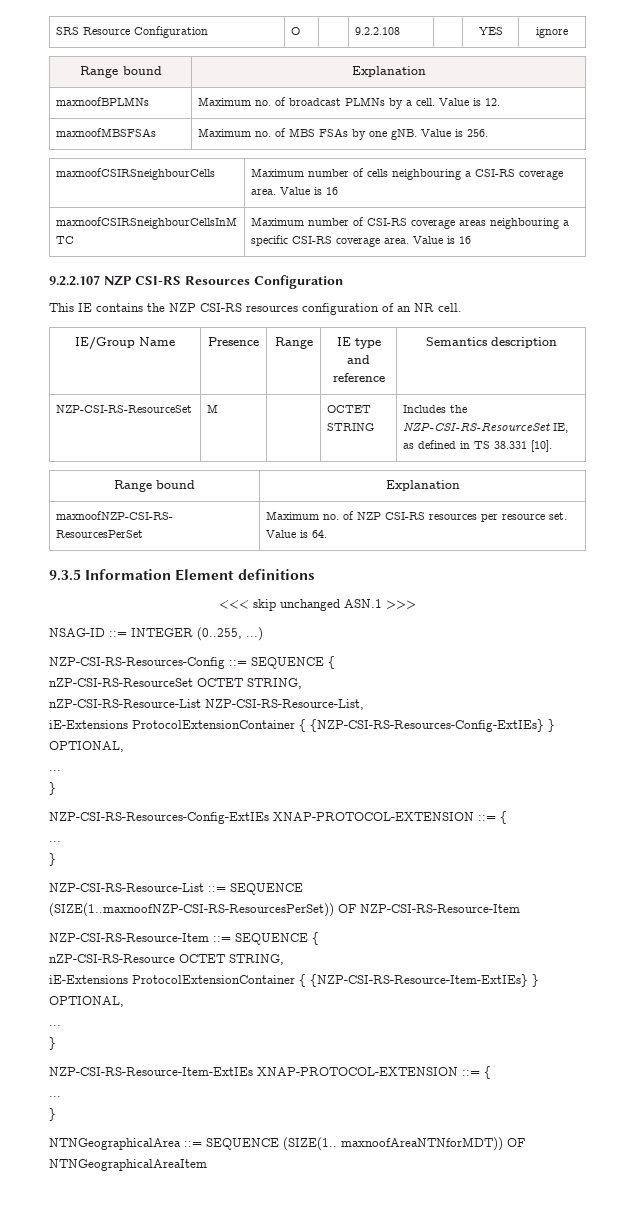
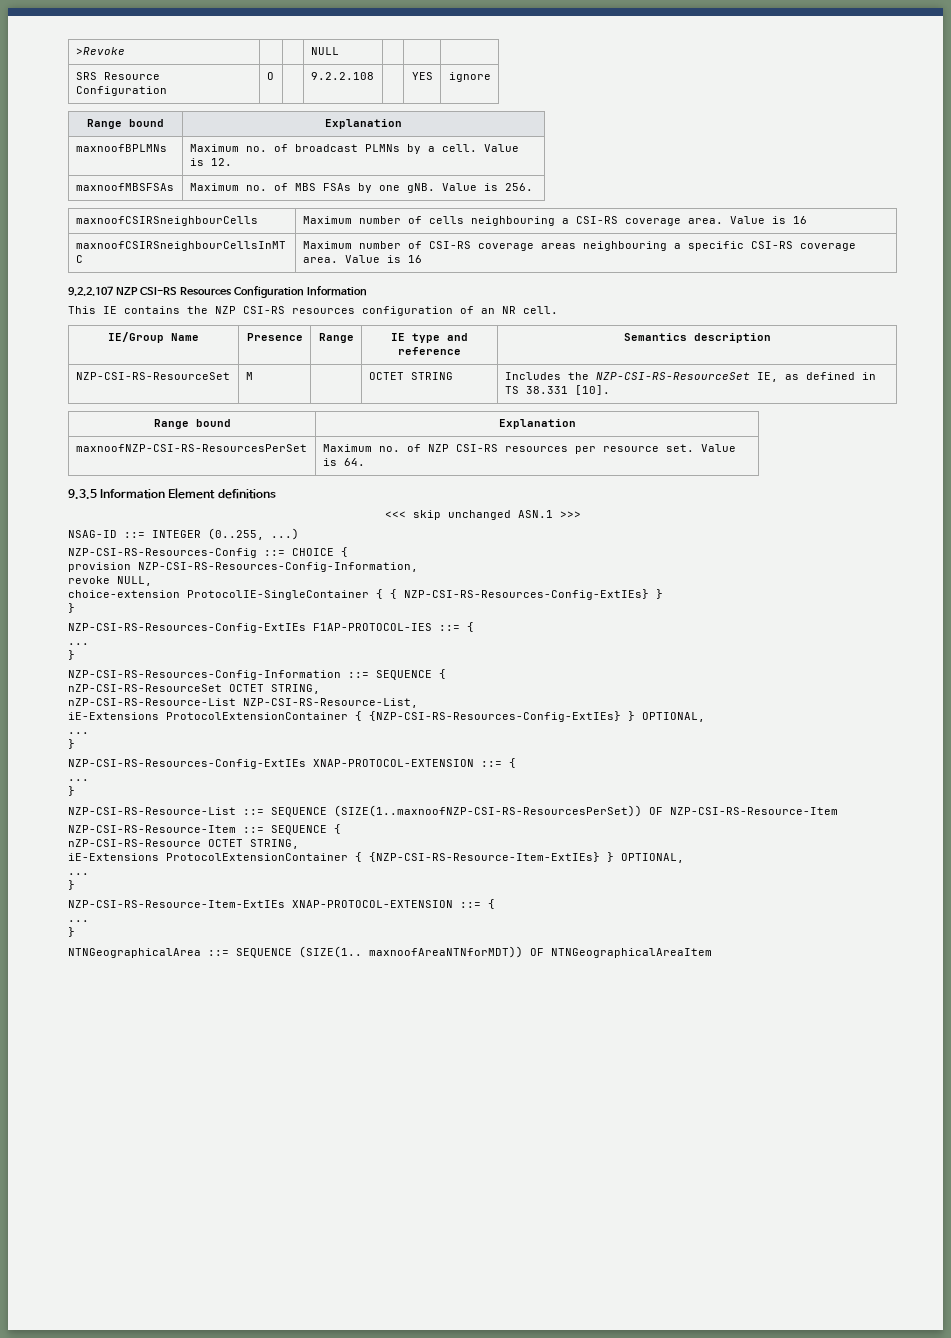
(56, 31) none -> [75,47,125,55] [310,47,339,55] >Revoke | | | NULL | | | //
(343, 282) none -> [306,286,367,296] Information
(247, 663) none -> [292,547,348,557] [68,562,418,572] [68,576,152,586] [68,589,663,600] [68,603,75,613] [68,622,474,633] [68,643,89,645] [68,650,75,660] [68,670,369,680] CHOICE { // provision NZP-CSI-RS-Resources-Config-Information, // revoke NULL, // choice-extension ProtocolIE-SingleContainer { { NZP-CSI-RS-Resources-Config-ExtIEs} } // } // NZP-CSI-RS-Resources-Config-ExtIEs F1AP-PROTOCOL-IES ::= { // ... // } // NZP-CSI-RS-Resources-Config-Information ::=

